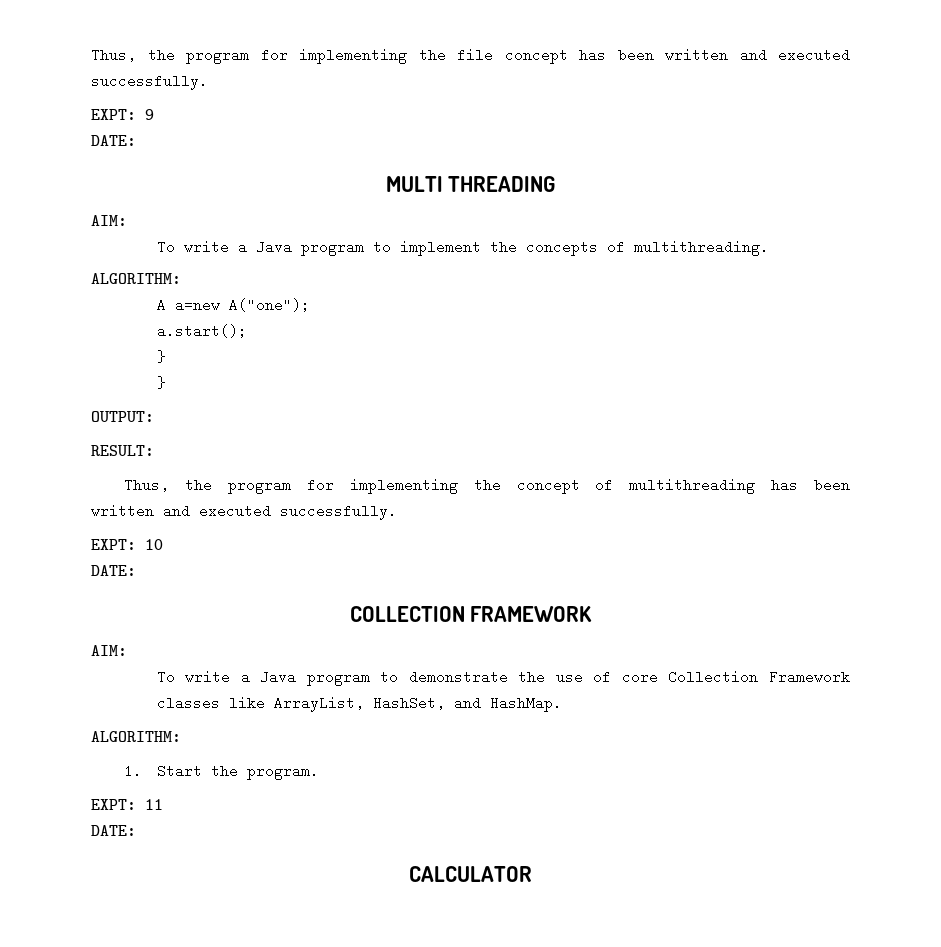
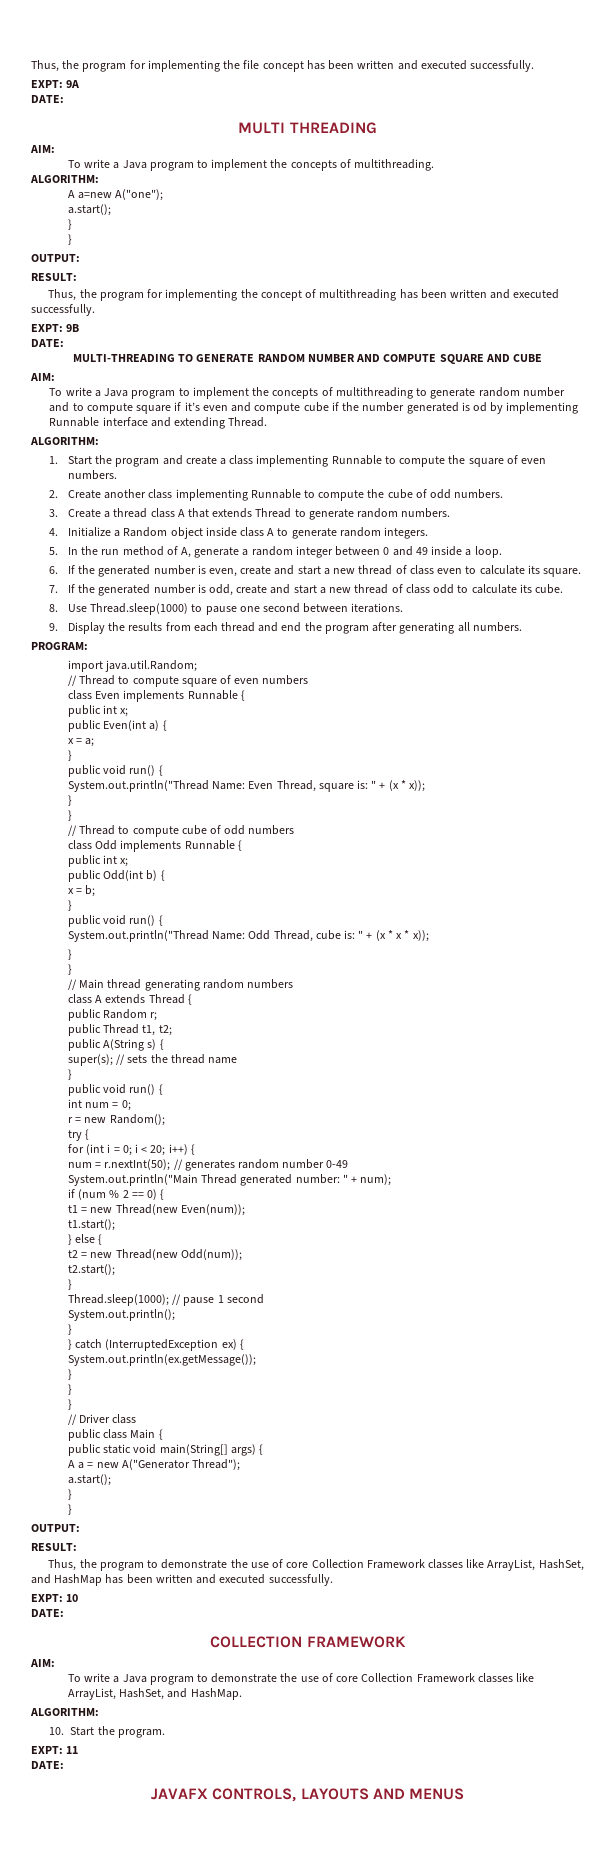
[145,109,154,120] 9 -> [66,80,80,88] 9A
(397, 512) none -> [31,324,80,332] [31,339,64,347] [72,354,543,364] [30,373,55,381] [49,387,565,399] [49,402,579,414] [49,417,268,429] [30,437,99,445] [49,455,547,467] [67,470,117,480] [49,489,504,501] [49,508,451,520] [49,527,429,539] [49,546,502,558] [49,565,582,577] [49,584,564,596] [49,603,404,615] [49,622,522,634] [31,642,88,650] [67,660,198,672] [67,675,309,687] [67,690,245,702] [67,705,129,717] [67,720,167,732] [67,738,95,747] [67,750,72,761] [67,765,163,777] [67,780,426,792] [67,795,72,806] [67,810,72,821] [67,825,295,837] [67,840,242,852] [67,855,129,867] [67,870,165,882] [67,885,96,897] [67,900,72,911] [67,915,163,927] [67,930,429,942] [67,949,72,960] [67,964,72,975] [67,979,293,991] [67,994,192,1005] [67,1009,158,1021] [67,1024,172,1036] [67,1039,164,1051] [67,1054,237,1066] [67,1069,72,1080] [67,1084,163,1096] [67,1099,131,1111] [67,1114,165,1126] [67,1129,90,1141] [67,1144,195,1156] [67,1159,349,1171] [67,1174,392,1186] [67,1189,165,1200] [67,1204,245,1216] [67,1219,115,1231] [67,1234,103,1245] [67,1249,242,1261] [67,1264,115,1276] [67,1279,72,1290] [67,1294,264,1306] [67,1309,175,1321] [67,1324,72,1335] [67,1339,244,1351] [67,1354,256,1366] [67,1369,72,1380] [67,1384,72,1395] [67,1399,72,1410] [67,1414,137,1425] [67,1429,163,1441] [67,1444,263,1456] [67,1459,240,1471] [67,1474,111,1486] [67,1489,72,1500] [67,1504,72,1515] [31,1524,80,1532] [31,1543,77,1551] [48,1559,584,1571] [31,1574,333,1586] // EXPT: 9B // DATE: // MULTI-THREADING TO GENERATE RANDOM NUMBER AND COMPUTE SQUARE AND CUBE // AIM: // To write a Java program to implement the concepts of multithreading to generate random number and to compute square if it’s even and compute cube if the number generated is od by implementing Runnable interface and extending Thread. // ALGORITHM: // 1. Start the program and create a class implementing Runnable to compute the square of even numbers. // 2. Create another class implementing Runnable to compute the cube of odd numbers. // 3. Create a thread class A that extends Thread to generate random numbers. // 4. Initialize a Random object inside class A to generate random integers. // 5. In the run method of A, generate a random integer between 0 and 49 inside a loop. // 6. If the generated number is even, create and start a new thread of class even to calculate its square. // 7. If the generated number is odd, create and start a new thread of class odd to calculate its cube. // 8. Use Thread.sleep(1000) to pause one second between iterations. // 9. Display the results from each thread and end the program after generating all numbers. // PROGRAM: // import java.util.Random; // // Thread to compute square of even numbers // class Even implements Runnable { // public int x; // public Even(int a) { // x = a; // } // public void run() { // System.out.println("Thread Name: Even Thread, square is: " + (x * x)); // } // } // // Thread to compute cube of odd numbers // class Odd implements Runnable { // public int x; // public Odd(int b) { // x = b; // } // public void run() { // System.out.println("Thread Name: Odd Thread, cube is: " + (x * x * x)); // } // } // // Main thread generating random numbers // class A extends Thread { // public Random r; // public Thread t1, t2; // public A(String s) { // super(s); // sets the thread name // } // public void run() { // int num = 0; // r = new Random(); // try { // for (int i = 0; i < 20; i++) { // num = r.nextInt(50); // generates random number 0-49 // System.out.println("Main Thread generated number: " + num); // if (num % 2 == 0) { // t1 = new Thread(new Even(num)); // t1.start(); // } else { // t2 = new Thread(new Odd(num)); // t2.start(); // } // Thread.sleep(1000); // pause 1 second // System.out.println(); // } // } catch (InterruptedException ex) { // System.out.println(ex.getMessage()); // } // } // } // // Driver class // public class Main { // public static void main(String[] args) { // A a = new A("Generator Thread"); // a.start(); // } // } // OUTPUT: // RESULT: // Thus, the program to demonstrate the use of core Collection Framework classes like ArrayList, HashSet, and HashMap has been written and executed successfully.
[123,764,142,778] 1. -> [49,1727,65,1735] 10.
[409,866,533,882] CALCULATOR -> [150,1788,465,1802] JAVAFX CONTROLS, LAYOUTS AND MENUS

